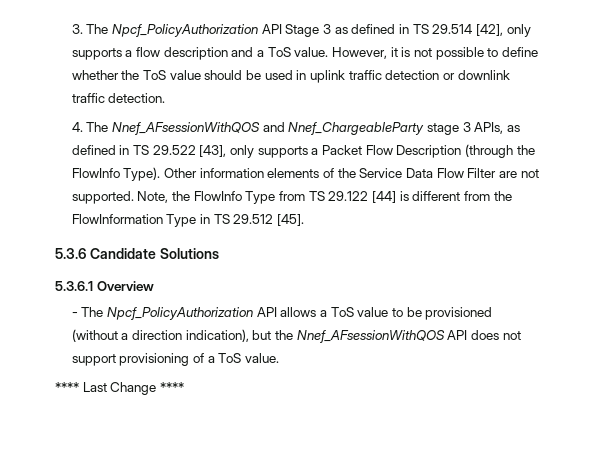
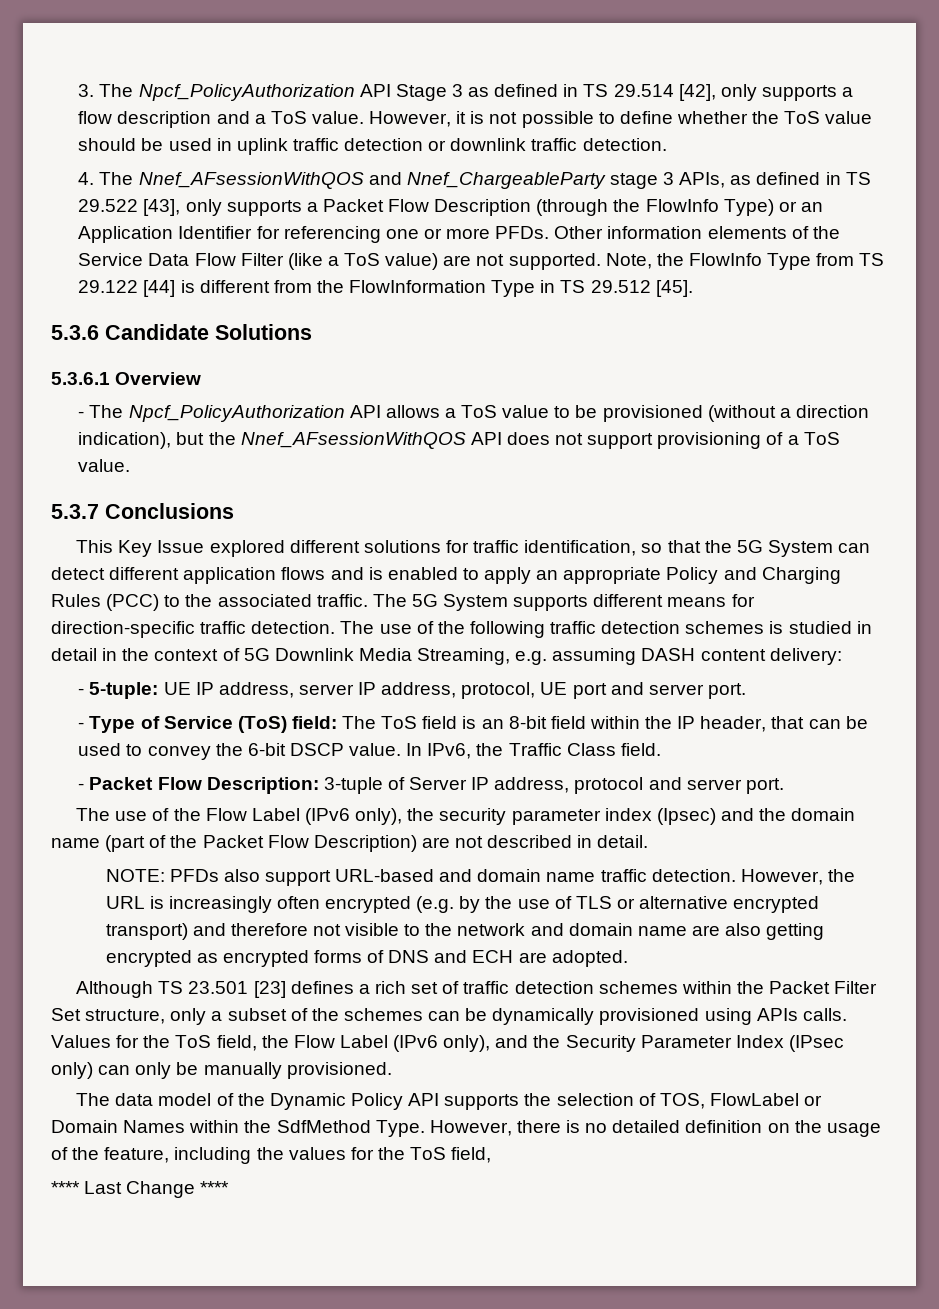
[123,167,161,181] Type). -> [723,199,823,216] [78,226,550,243] Type) or an Application Identifier for referencing one or more PFDs.
(497, 173) none -> [287,253,439,270] (like a ToS value)
(280, 358) none -> [51,503,234,519] [76,540,871,557] [51,567,841,584] [51,594,755,611] [51,621,872,638] [51,648,842,665] [78,682,746,699] [78,716,868,733] [78,743,661,760] [78,777,784,794] [76,808,856,825] [51,835,649,852] [105,869,855,886] [105,896,820,913] [105,923,825,940] [105,950,628,967] [76,981,878,998] [51,1008,847,1025] [51,1035,844,1052] [51,1062,392,1079] [76,1093,823,1110] [51,1120,881,1137] [51,1147,492,1164] // 5.3.7 Conclusions // This Key Issue explored different solutions for traffic identification, so that the 5G System can detect different application flows and is enabled to apply an appropriate Policy and Charging Rules (PCC) to the associated traffic. The 5G System supports different means for direction-specific traffic detection. The use of the following traffic detection schemes is studied in detail in the context of 5G Downlink Media Streaming, e.g. assuming DASH content delivery: // - 5-tuple: UE IP address, server IP address, protocol, UE port and server port. // - Type of Service (ToS) field: The ToS field is an 8-bit field within the IP header, that can be used to convey the 6-bit DSCP value. In IPv6, the Traffic Class field. // - Packet Flow Description: 3-tuple of Server IP address, protocol and server port. // The use of the Flow Label (IPv6 only), the security parameter index (Ipsec) and the domain name (part of the Packet Flow Description) are not described in detail. // NOTE: PFDs also support URL-based and domain name traffic detection. However, the URL is increasingly often encrypted (e.g. by the use of TLS or alternative encrypted transport) and therefore not visible to the network and domain name are also getting encrypted as encrypted forms of DNS and ECH are adopted. // Although TS 23.501 [23] defines a rich set of traffic detection schemes within the Packet Filter Set structure, only a subset of the schemes can be dynamically provisioned using APIs calls. Values for the ToS field, the Flow Label (IPv6 only), and the Security Parameter Index (IPsec only) can only be manually provisioned. // The data model of the Dynamic Policy API supports the selection of TOS, FlowLabel or Domain Names within the SdfMethod Type. However, there is no detailed definition on the usage of the feature, including the values for the ToS field,

